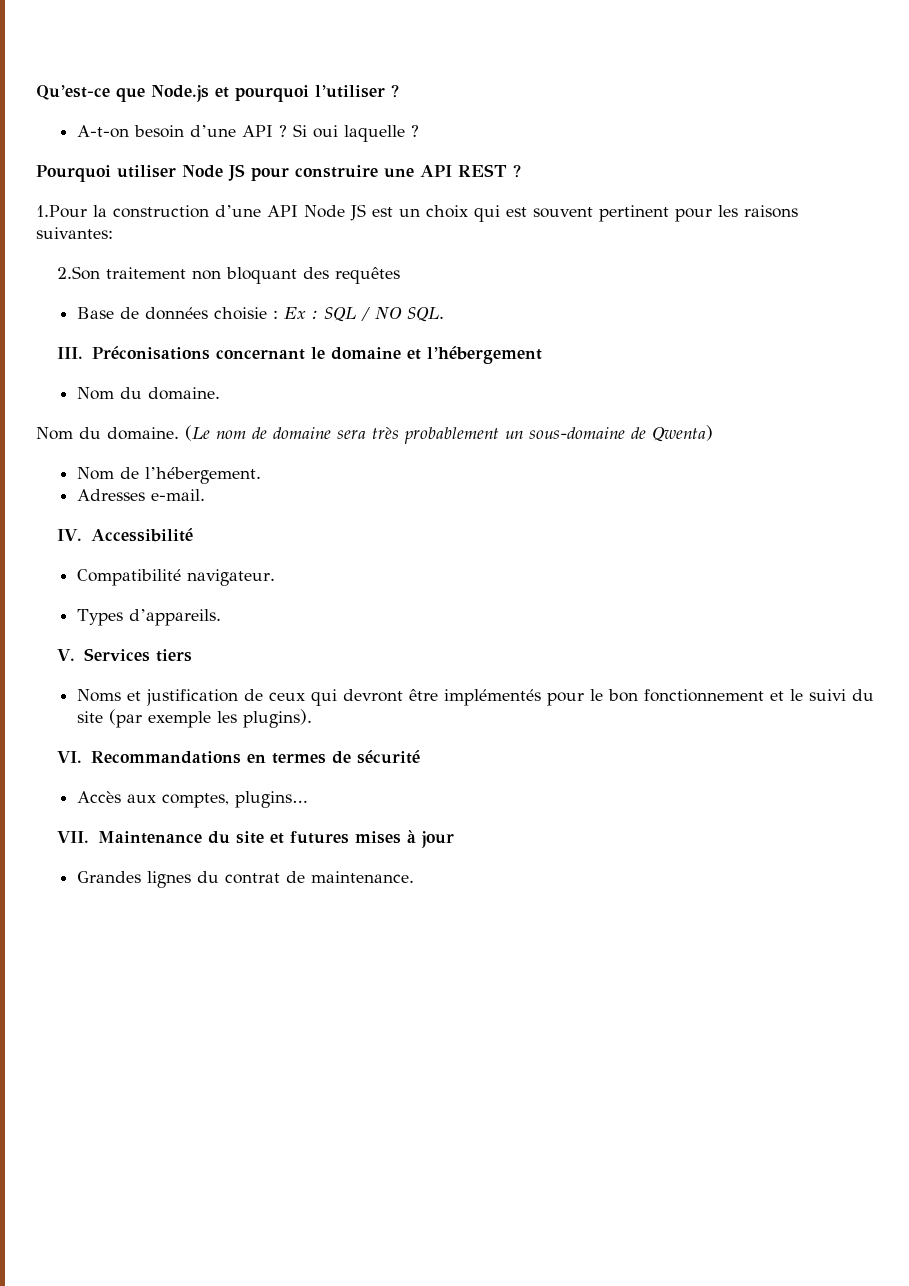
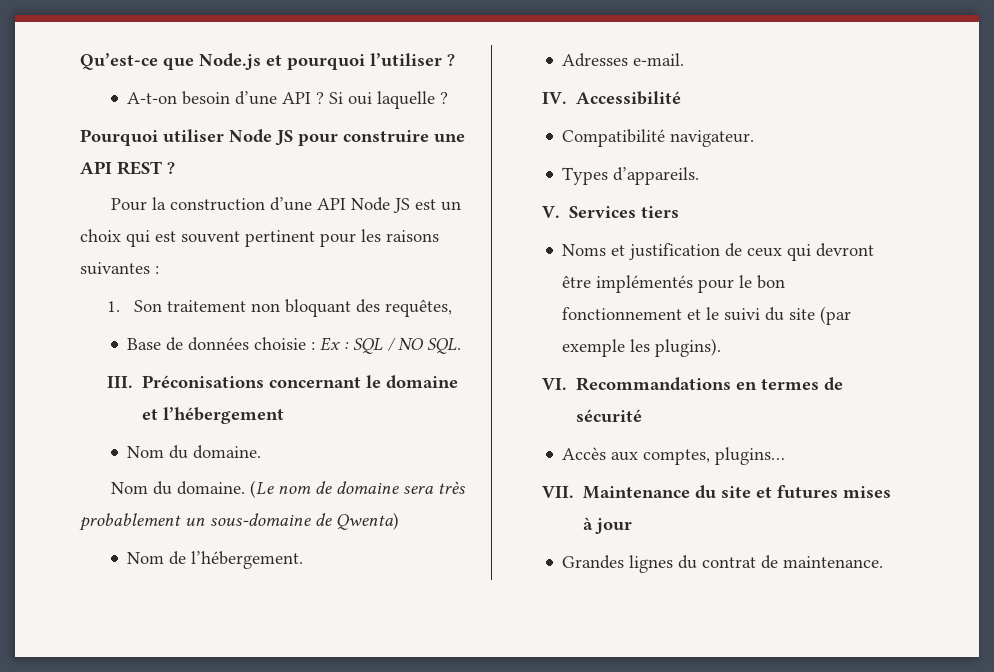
[36,205,87,218] 1.Pour -> [110,198,147,211] Pour
[36,227,113,239] [57,266,101,280] suivantes: // 2.Son -> [80,262,159,275] [107,300,163,312] suivantes : // 1. Son
[335,267,401,284] requêtes -> [385,299,453,317] requêtes,

